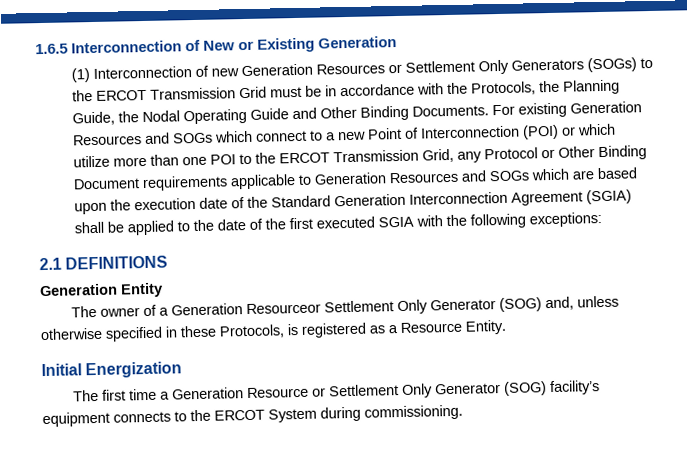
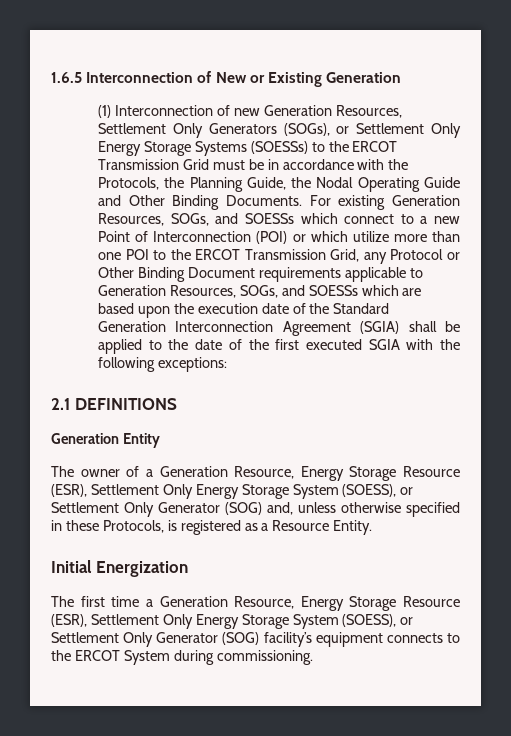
[316,57,638,75] Resources or Settlement Only Generators (SOGs) -> [335,105,402,118] [97,123,462,138] [97,141,308,156] Resources, Settlement Only Generators (SOGs), or Settlement Only Energy Storage Systems (SOESSs)
[73,132,214,146] Resources and SOGs -> [97,213,294,226] Resources, SOGs, and SOESSs
[389,170,531,184] Resources and SOGs -> [169,285,358,298] Resources, SOGs, and SOESSs
[245,302,321,315] Resourceor -> [234,466,460,481] [51,484,414,499] Resource, Energy Storage Resource (ESR), Settlement Only Energy Storage System (SOESS), or
[246,386,309,399] Resource -> [234,596,460,611] [51,614,397,629] Resource, Energy Storage Resource (ESR), Settlement Only Energy Storage System (SOESS),

